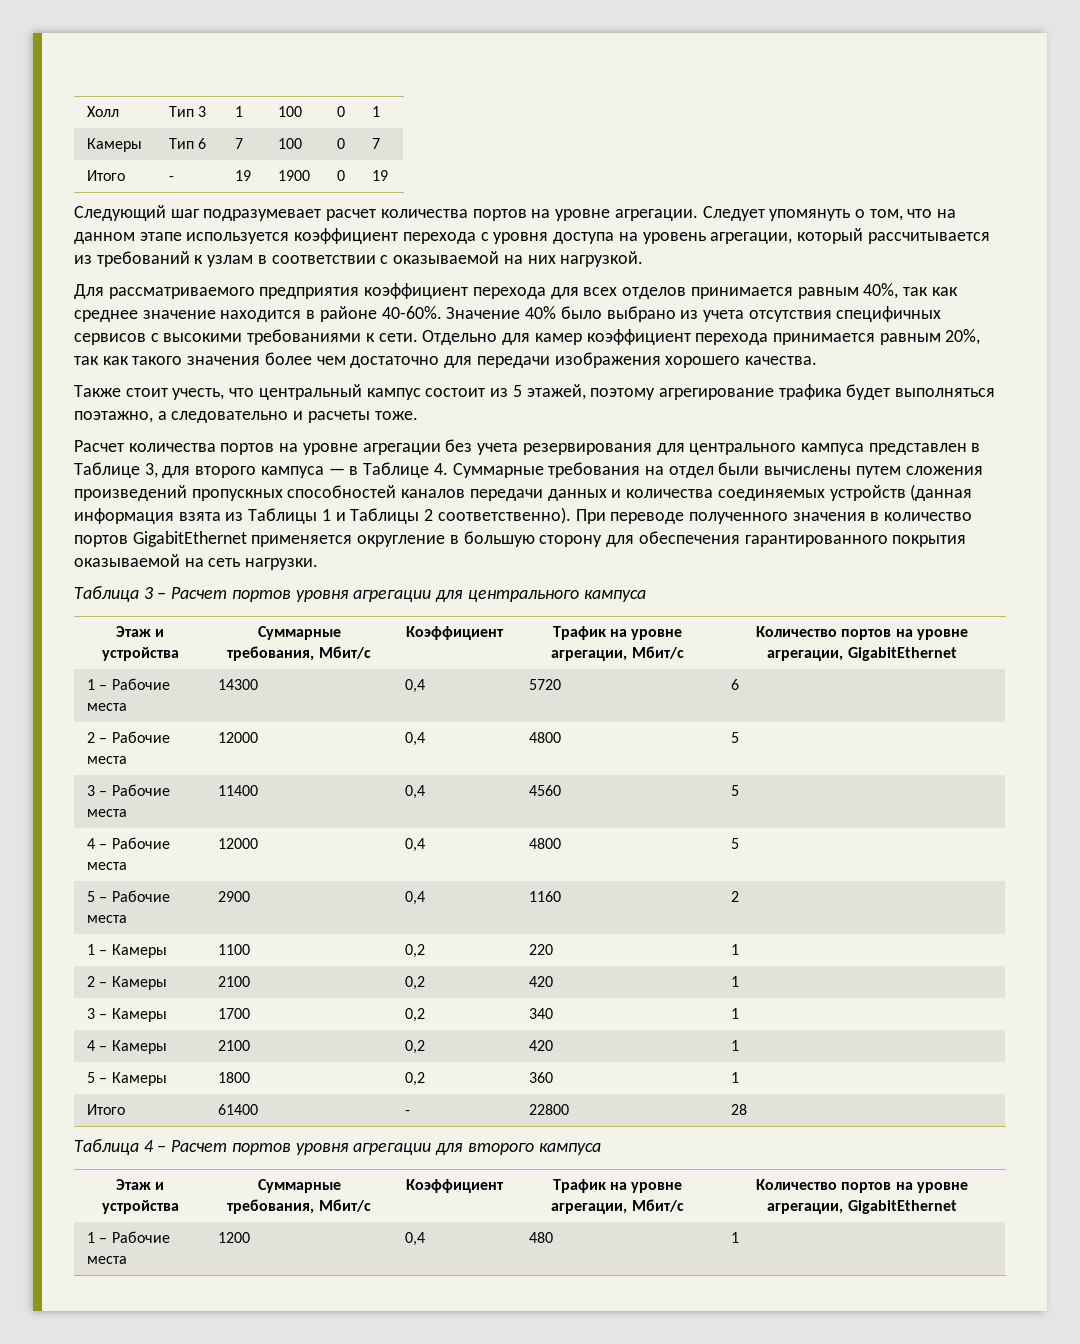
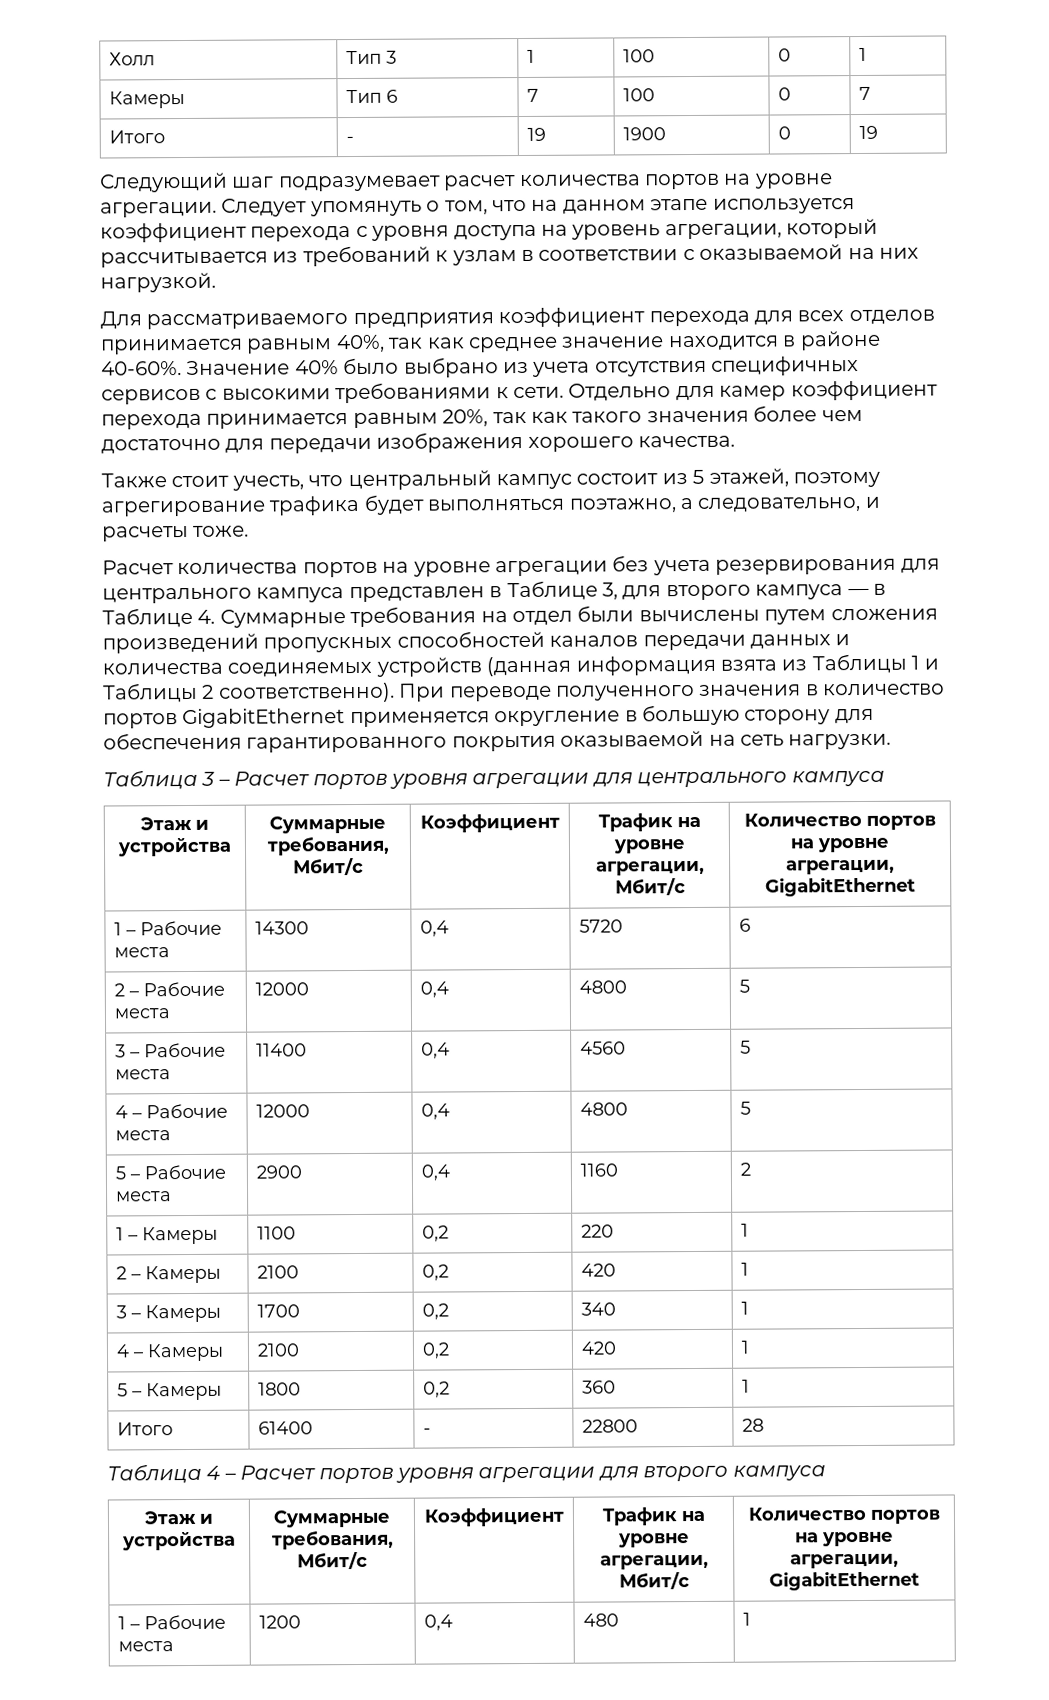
[171,411,289,423] следовательно -> [697,496,861,512] следовательно,

